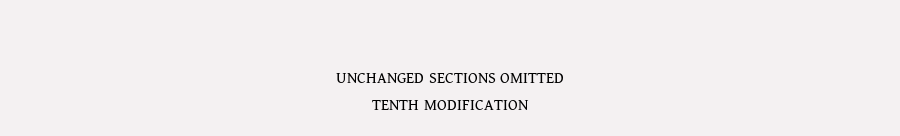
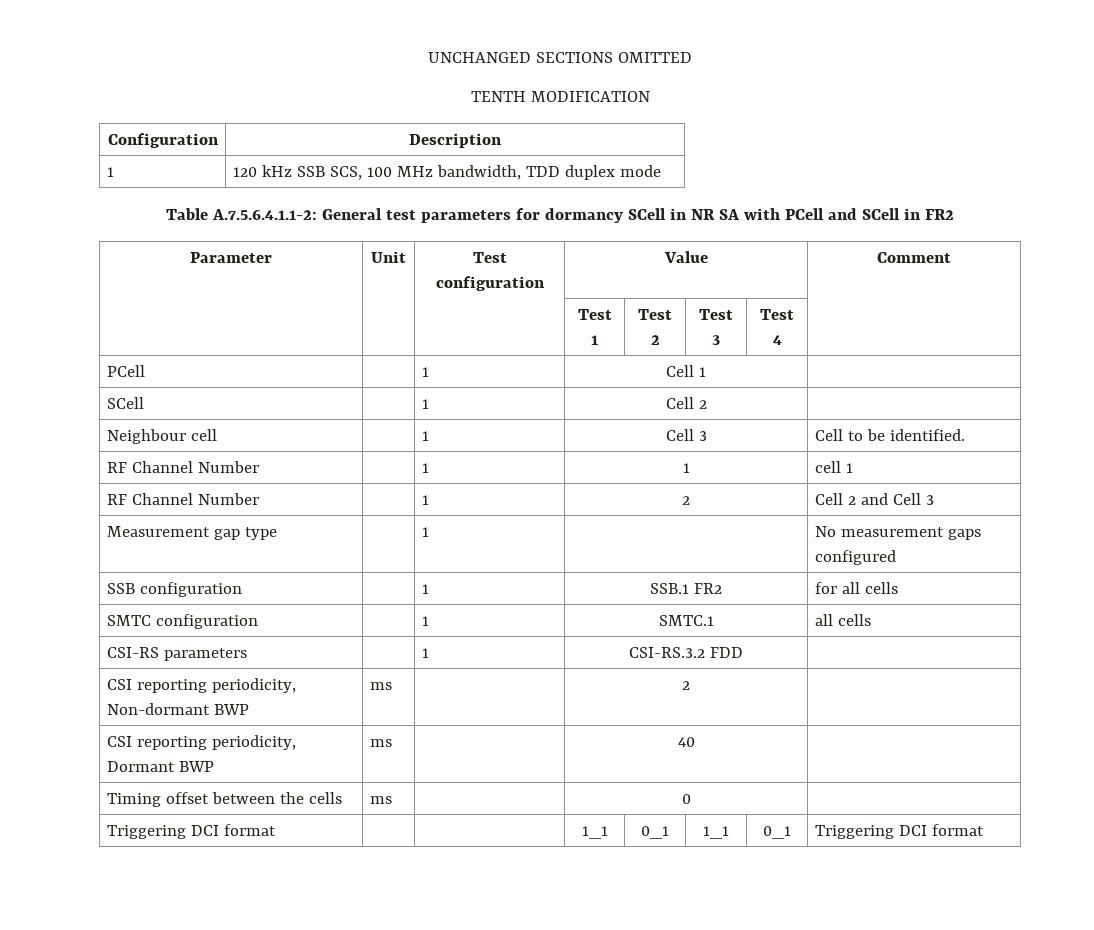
(529, 105) none -> [107,133,219,148] [409,133,502,148] [106,167,114,177] [232,165,661,180] [166,208,954,223] [190,252,272,263] [371,251,406,263] [472,252,507,263] [435,276,545,291] [663,251,708,263] [877,252,951,263] [577,309,612,320] [591,335,598,345] [638,309,672,320] [650,335,660,345] [699,309,733,320] [712,335,720,345] [760,309,794,320] [772,335,782,345] [106,365,145,377] [421,367,429,377] [666,365,706,377] [106,397,144,409] [421,399,429,409] [665,397,707,409] [106,429,217,444] [421,431,429,441] [665,429,707,441] [814,429,965,441] [106,461,259,473] [421,463,429,473] [682,463,690,473] [814,461,853,473] [106,493,259,505] [421,495,429,505] [682,496,690,505] [814,493,934,505] [106,526,277,540] [421,527,429,537] [814,526,981,540] [814,550,896,565] [106,582,242,597] [421,584,429,594] [650,583,722,594] [814,582,898,594] [106,614,258,629] [421,616,429,626] [658,615,714,626] [814,614,871,626] [106,647,247,661] [421,648,429,658] [629,647,743,658] [106,678,296,693] [106,703,249,715] [369,682,392,690] [682,681,690,690] [106,735,296,750] [106,761,214,772] [369,739,392,747] [677,737,695,747] [106,792,342,807] [369,796,392,804] [681,794,691,804] [106,824,276,839] [581,826,608,839] [641,826,669,839] [703,826,729,839] [763,826,791,839] [814,824,984,839] // Configuration | Description // 1 | 120 kHz SSB SCS, 100 MHz bandwidth, TDD duplex mode // Table A.7.5.6.4.1.1-2: General test parameters for dormancy SCell in NR SA with PCell and SCell in FR2 // Parameter | Unit | Test configuration | Value | Comment // | | | Test 1 | Test 2 | Test 3 | Test 4 | // PCell | | 1 | Cell 1 | // SCell | | 1 | Cell 2 | // Neighbour cell | | 1 | Cell 3 | Cell to be identified. // RF Channel Number | | 1 | 1 | cell 1 // RF Channel Number | | 1 | 2 | Cell 2 and Cell 3 // Measurement gap type | | 1 | | No measurement gaps configured // SSB configuration | | 1 | SSB.1 FR2 | for all cells // SMTC configuration | | 1 | SMTC.1 | all cells // CSI-RS parameters | | 1 | CSI-RS.3.2 FDD | // CSI reporting periodicity, Non-dormant BWP | ms | | 2 | // CSI reporting periodicity, Dormant BWP | ms | | 40 | // Timing offset between the cells | ms | | 0 | // Triggering DCI format | | | 1_1 | 0_1 | 1_1 | 0_1 | Triggering DCI format

